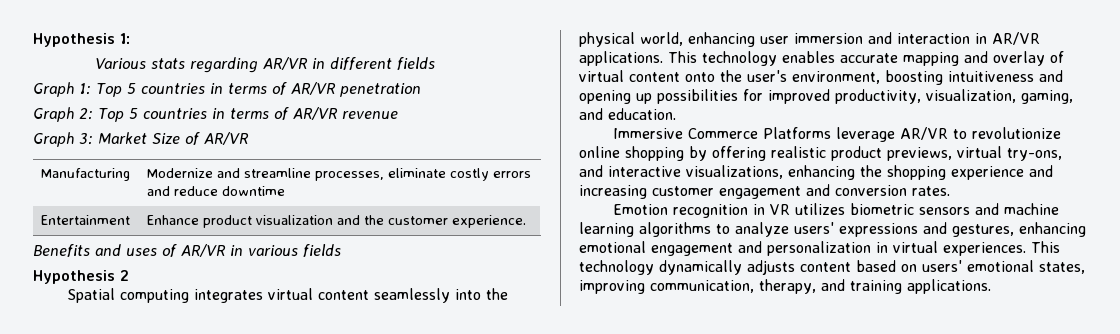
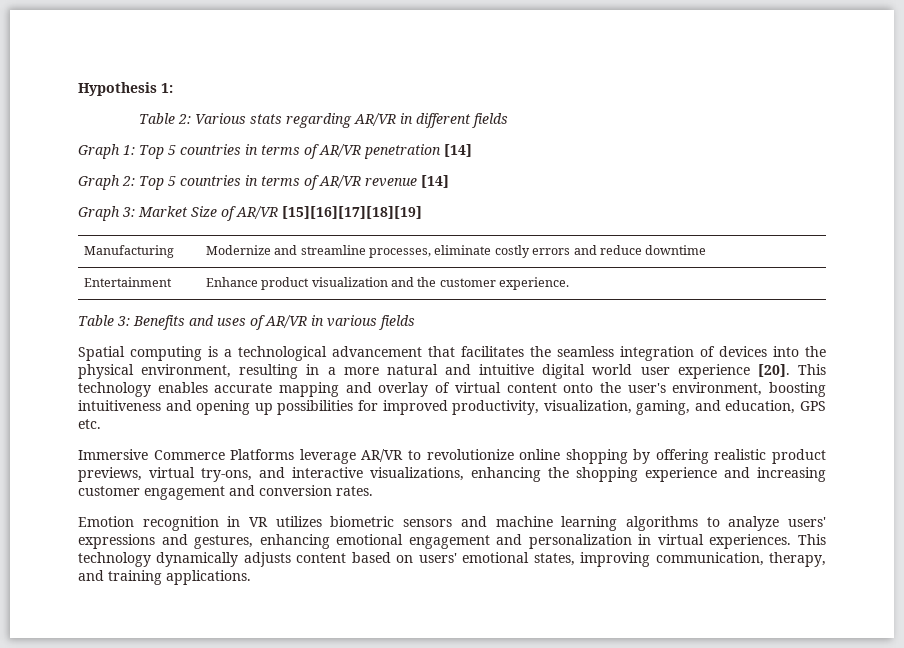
(130, 38) none -> [138,113,191,124] Table 2:
(421, 90) none -> [444,144,472,157] [14]
(398, 115) none -> [421,175,449,188] [14]
(249, 138) none -> [282,206,422,219] [15][16][17][18][19]
(527, 221) none -> [78,315,130,326] Table 3:
[33,270,129,284] // Hypothesis 2 -> (415, 322) none
[194,288,509,303] [579,32,1040,47] [579,51,663,66] integrates virtual content seamlessly into the physical world, enhancing user immersion and interaction in AR/VR applications. -> [208,346,826,361] [78,364,790,379] is a technological advancement that facilitates the seamless integration of devices into the physical environment, resulting in a more natural and intuitive digital world user experience [20].
[608,108,676,120] education. -> [725,400,827,414] [78,419,101,429] education, GPS etc.

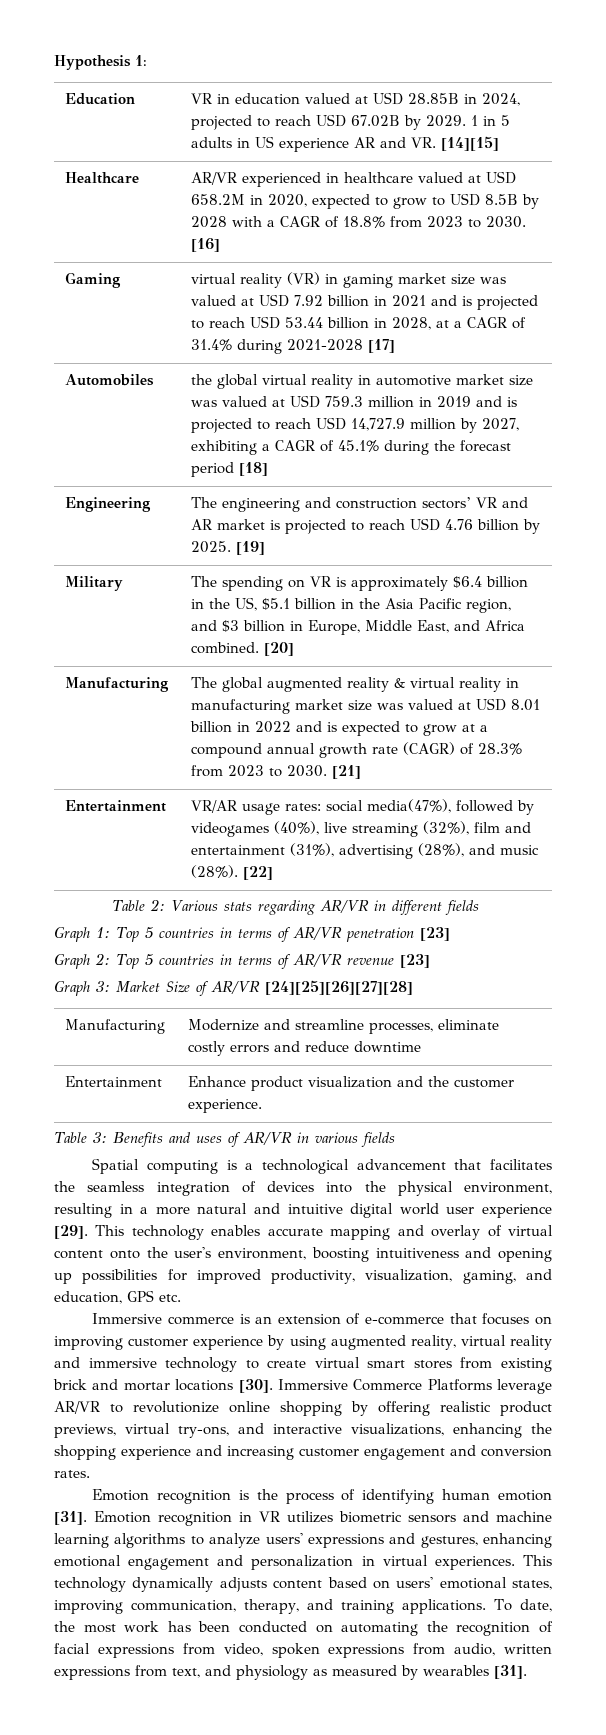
(173, 88) none -> [65,93,136,105] [191,92,521,106] [191,114,511,130] [191,136,500,152] [65,172,140,184] [191,171,517,187] [191,193,540,209] [191,216,527,228] [191,238,221,252] [65,272,122,288] [191,272,507,288] [191,294,539,310] [191,316,527,330] [191,339,396,354] [65,374,155,386] [191,374,534,389] [191,395,518,408] [191,417,520,433] [191,440,512,455] [191,462,269,477] [65,497,152,512] [191,497,529,512] [191,518,541,534] [191,541,266,555] [65,576,124,591] [191,576,529,591] [191,597,512,613] [191,620,526,635] [191,642,295,656] [65,677,170,692] [191,677,520,692] [191,698,541,714] [190,721,489,736] [191,742,523,758] [191,765,362,779] [65,800,167,812] [191,799,535,815] [191,821,532,837] [191,843,540,859] [191,865,274,880] // Education | VR in education valued at USD 28.85B in 2024, projected to reach USD 67.02B by 2029. 1 in 5 adults in US experience AR and VR. [14][15] // Healthcare | AR/VR experienced in healthcare valued at USD 658.2M in 2020, expected to grow to USD 8.5B by 2028 with a CAGR of 18.8% from 2023 to 2030. [16] // Gaming | virtual reality (VR) in gaming market size was valued at USD 7.92 billion in 2021 and is projected to reach USD 53.44 billion in 2028, at a CAGR of 31.4% during 2021-2028 [17] // Automobiles | the global virtual reality in automotive market size was valued at USD 759.3 million in 2019 and is projected to reach USD 14,727.9 million by 2027, exhibiting a CAGR of 45.1% during the forecast period [18] // Engineering | The engineering and construction sectors’ VR and AR market is projected to reach USD 4.76 billion by 2025. [19] // Military | The spending on VR is approximately $6.4 billion in the US, $5.1 billion in the Asia Pacific region, and $3 billion in Europe, Middle East, and Africa combined. [20] // Manufacturing | The global augmented reality & virtual reality in manufacturing market size was valued at USD 8.01 billion in 2022 and is expected to grow at a compound annual growth rate (CAGR) of 28.3% from 2023 to 2030. [21] // Entertainment | VR/AR usage rates: social media(47%), followed by videogames (40%), live streaming (32%), film and entertainment (31%), advertising (28%), and music (28%). [22]
[444,144,472,157] [14] -> [419,927,450,941] [23]
[421,175,449,188] [14] -> [399,954,430,968] [23]
[282,206,422,219] [15][16][17][18][19] -> [265,980,413,995] [24][25][26][27][28]
[757,364,790,377] [20]. -> [54,1225,88,1239] [29].
(148, 454) none -> [167,1313,552,1325] [54,1335,552,1350] [54,1357,552,1372] [53,1379,348,1393] commerce is an extension of e-commerce that focuses on improving customer experience by using augmented reality, virtual reality and immersive technology to create virtual smart stores from existing brick and mortar locations [30]. Immersive
(219, 523) none -> [238,1489,552,1504] [54,1511,232,1526] is the process of identifying human emotion [31]. Emotion recognition
(251, 577) none -> [494,1599,552,1612] [54,1621,554,1636] [54,1643,552,1658] [54,1665,527,1680] To date, the most work has been conducted on automating the recognition of facial expressions from video, spoken expressions from audio, written expressions from text, and physiology as measured by wearables [31].

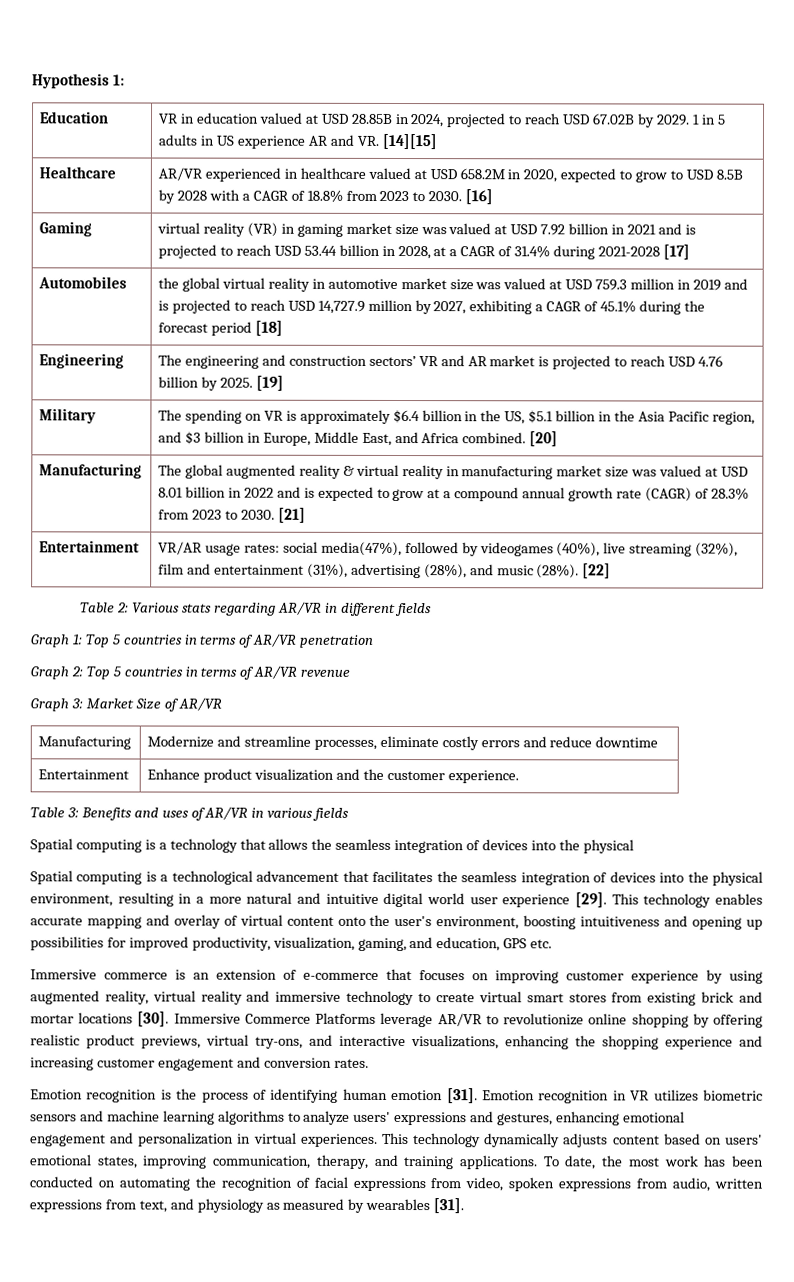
[419,927,450,941] [23] -> (375, 641) none
[399,954,430,968] [23] -> (351, 673) none
[265,980,413,995] [24][25][26][27][28] -> (222, 704) none
(395, 1139) none -> [30,838,634,854] // Spatial computing is a technology that allows the seamless integration of devices into the physical

